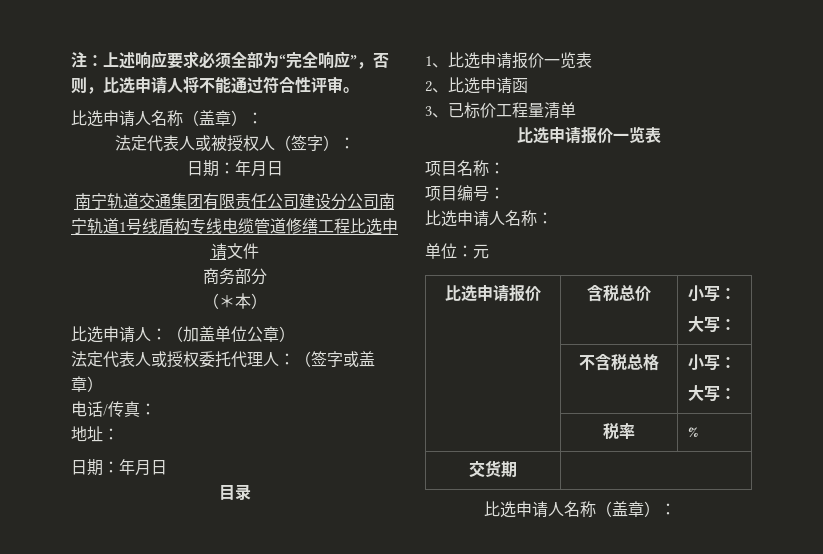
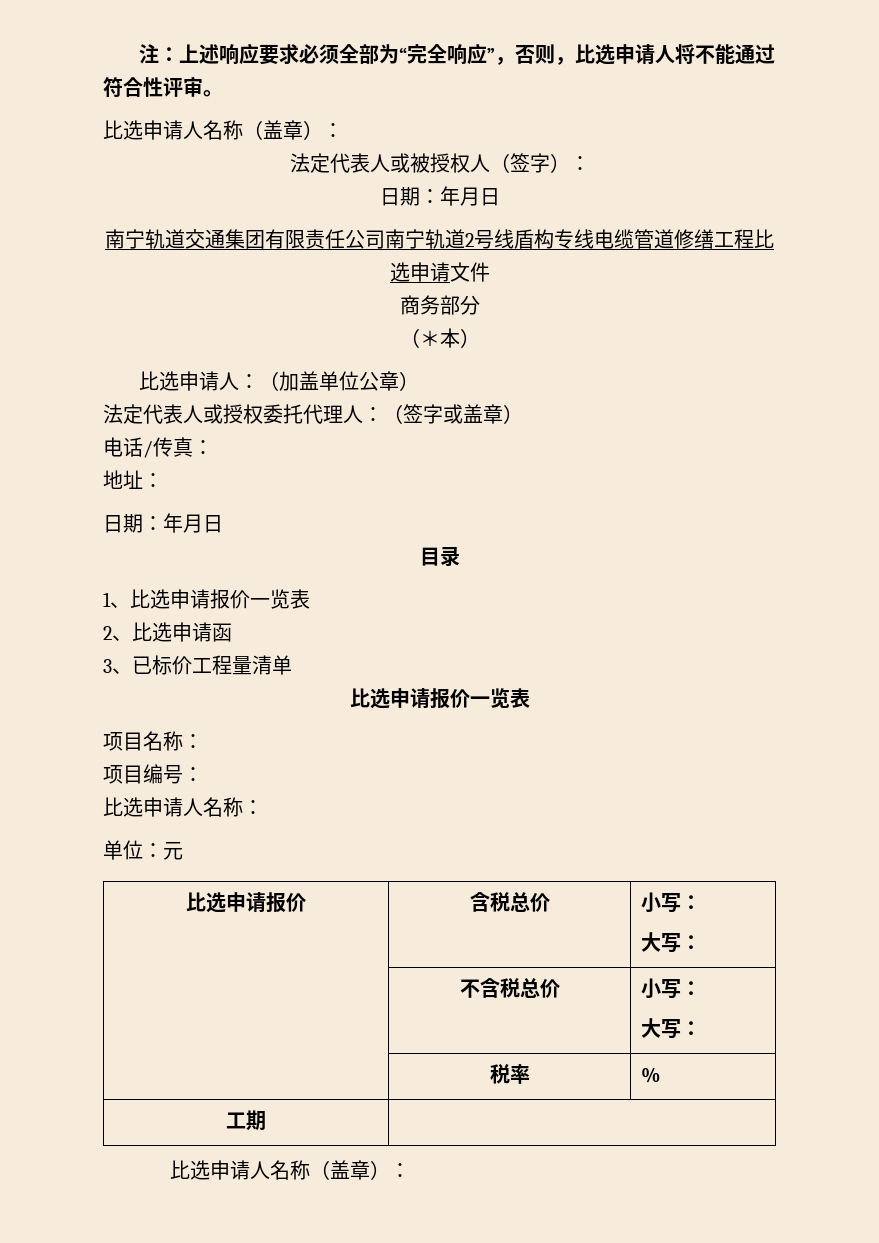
[298,193,395,210] [71,218,126,235] 建设分公司南宁轨道1 -> [385,229,474,249] 南宁轨道2
[643,353,659,371] 格 -> [539,979,560,998] 价
[469,460,501,478] 交货 -> [226,1112,246,1129] 工

